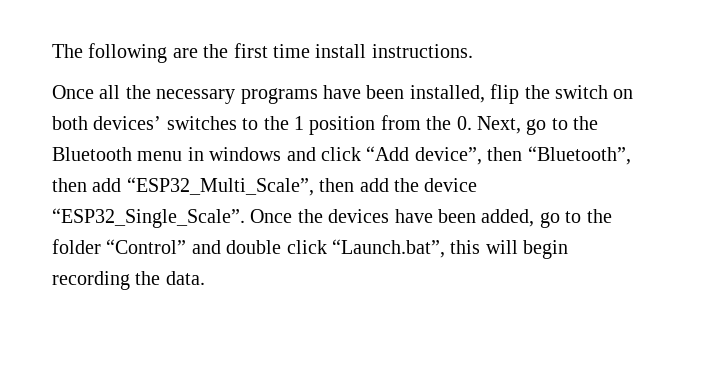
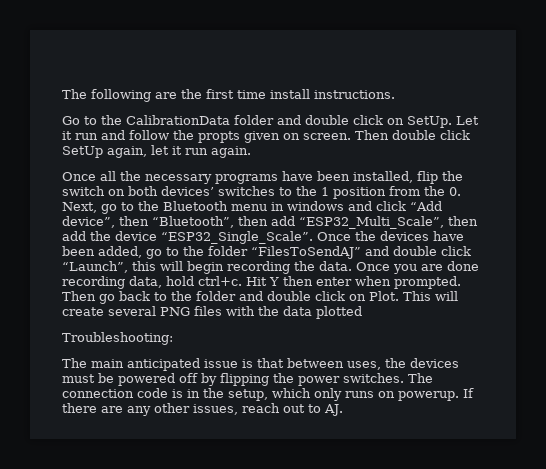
(473, 51) none -> [62,115,479,128] [62,130,470,143] [62,145,251,158] // Go to the CalibrationData folder and double click on SetUp. Let it run and follow the propts given on screen. Then double click SetUp again, let it run again.
[106,239,445,258] “Control” and double click “Launch.bat”, -> [251,246,471,259] [62,261,128,273] “FilesToSendAJ” and double click “Launch”,
(205, 278) none -> [356,261,479,274] [62,276,461,289] [62,291,458,304] [62,306,362,319] [62,332,173,345] [62,358,459,371] [62,373,433,386] [62,388,474,401] [62,403,343,416] Once you are done recording data, hold ctrl+c. Hit Y then enter when prompted. Then go back to the folder and double click on Plot. This will create several PNG files with the data plotted // Troubleshooting: // The main anticipated issue is that between uses, the devices must be powered off by flipping the power switches. The connection code is in the setup, which only runs on powerup. If there are any other issues, reach out to AJ.

